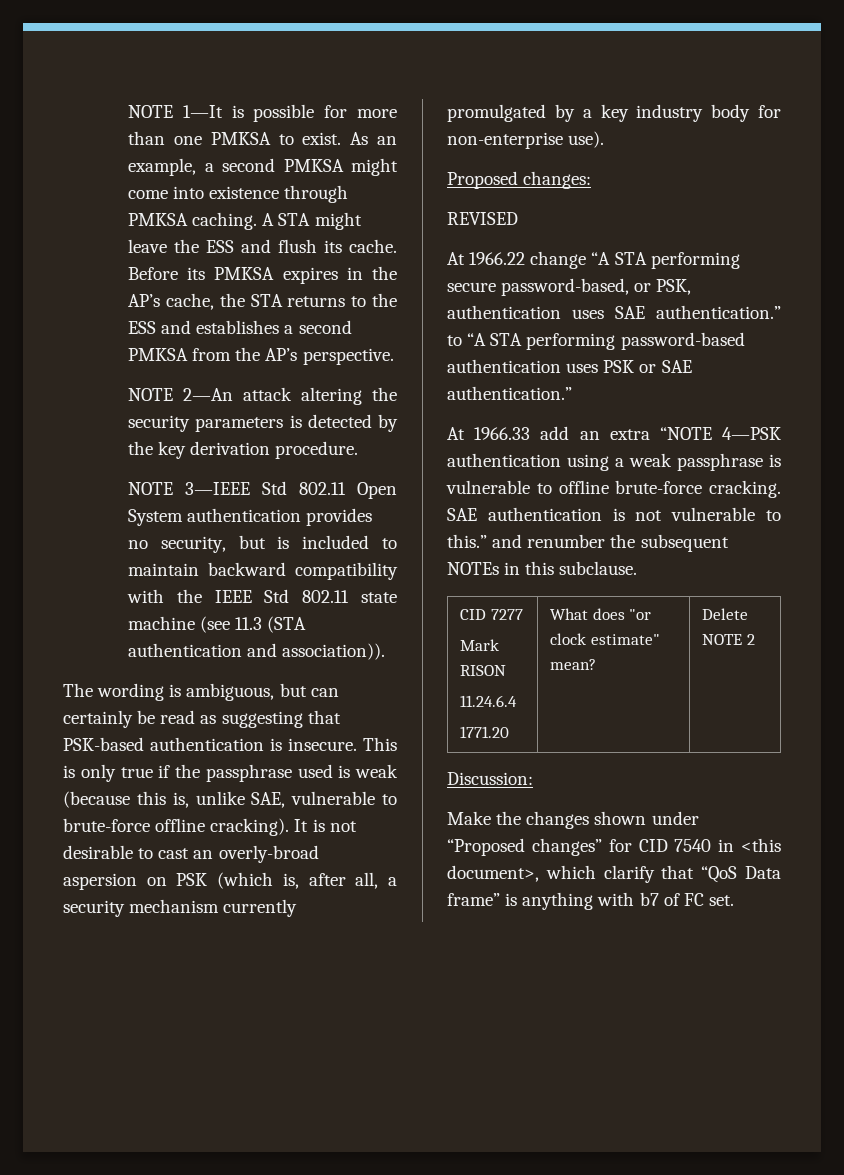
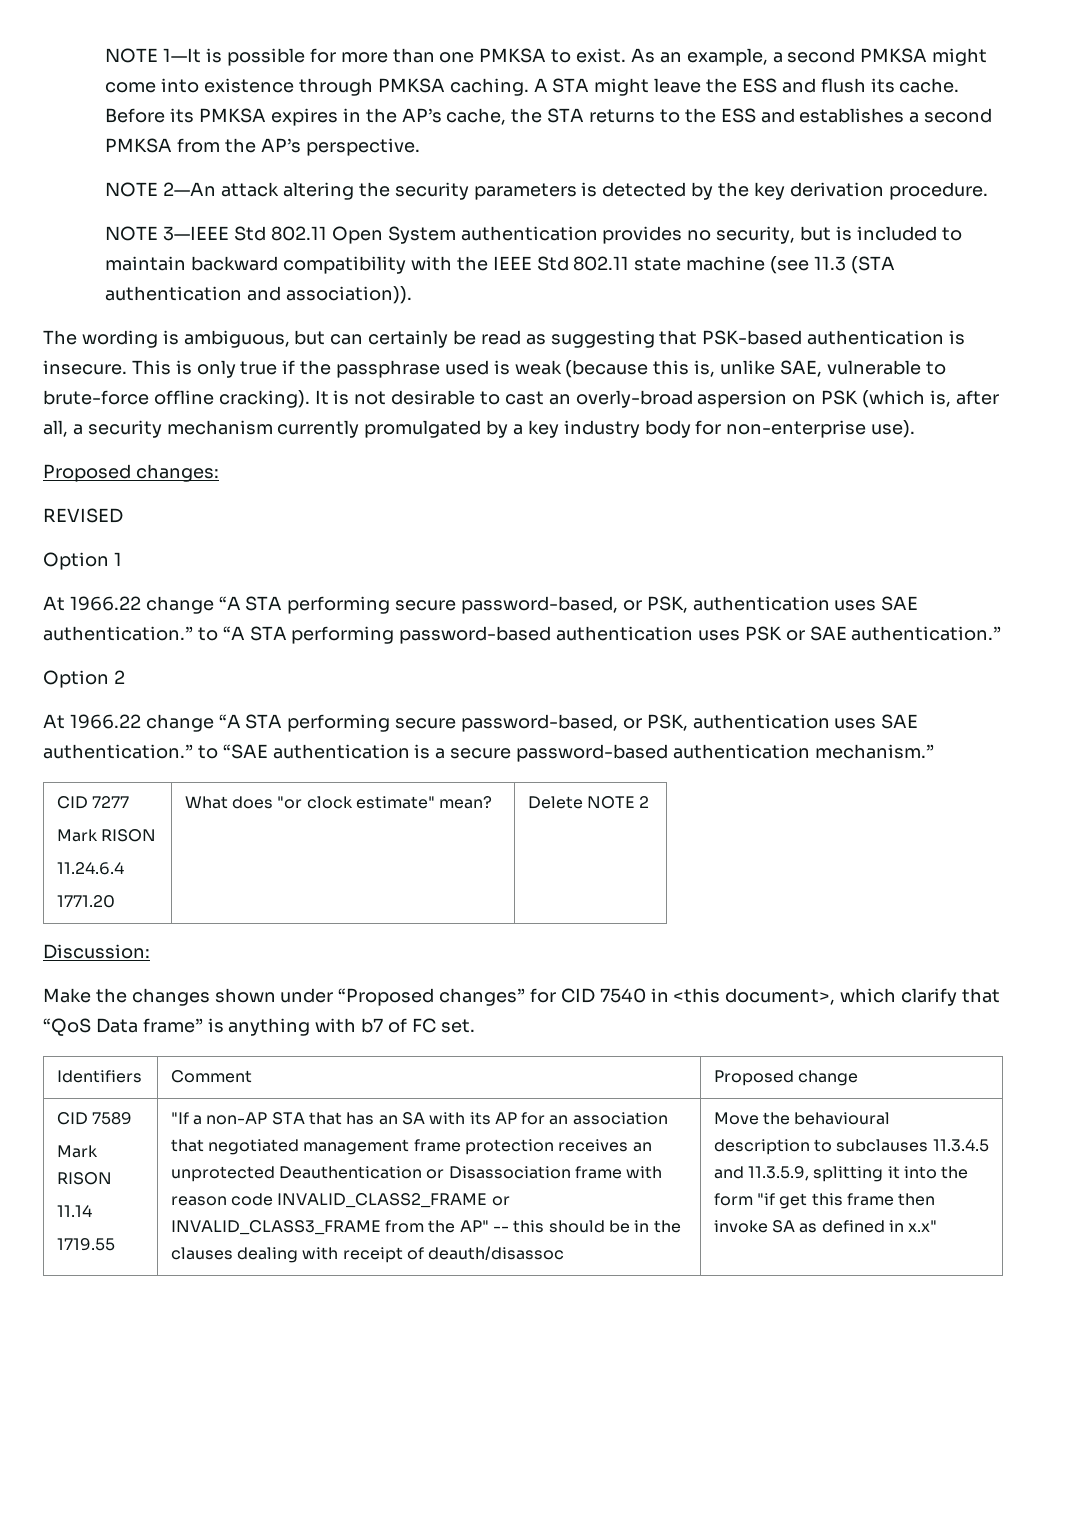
(518, 218) none -> [43,552,122,570] // Option 1
[447,426,781,440] [447,453,781,471] [446,480,781,498] [447,507,781,521] [447,534,729,552] [447,561,638,575] // At 1966.33 add an extra “NOTE 4—PSK authentication using a weak passphrase is vulnerable to offline brute-force cracking. SAE authentication is not vulnerable to this.” and renumber the subsequent NOTEs in this subclause. -> [43,670,125,688] [43,714,919,732] [43,744,934,762] // Option 2 // At 1966.22 change “A STA performing secure password-based, or PSK, authentication uses SAE authentication.” to “SAE authentication is a secure password-based authentication mechanism.”
(734, 900) none -> [56,1070,142,1083] [170,1070,252,1083] [713,1070,858,1086] [56,1112,132,1125] [56,1145,98,1158] [56,1172,112,1185] [56,1205,92,1217] [56,1238,115,1251] [170,1112,668,1125] [170,1139,652,1155] [170,1166,663,1182] [170,1193,510,1208] [170,1220,681,1235] [170,1246,565,1263] [713,1112,891,1125] [713,1139,989,1155] [713,1166,969,1182] [713,1193,936,1209] [713,1220,938,1233] // Identifiers | Comment | Proposed change // CID 7589 // Mark RISON // 11.14 // 1719.55 | "If a non-AP STA that has an SA with its AP for an association that negotiated management frame protection receives an unprotected Deauthentication or Disassociation frame with reason code INVALID_CLASS2_FRAME or INVALID_CLASS3_FRAME from the AP" -- this should be in the clauses dealing with receipt of deauth/disassoc | Move the behavioural description to subclauses 11.3.4.5 and 11.3.5.9, splitting it into the form "if get this frame then invoke SA as defined in x.x"

